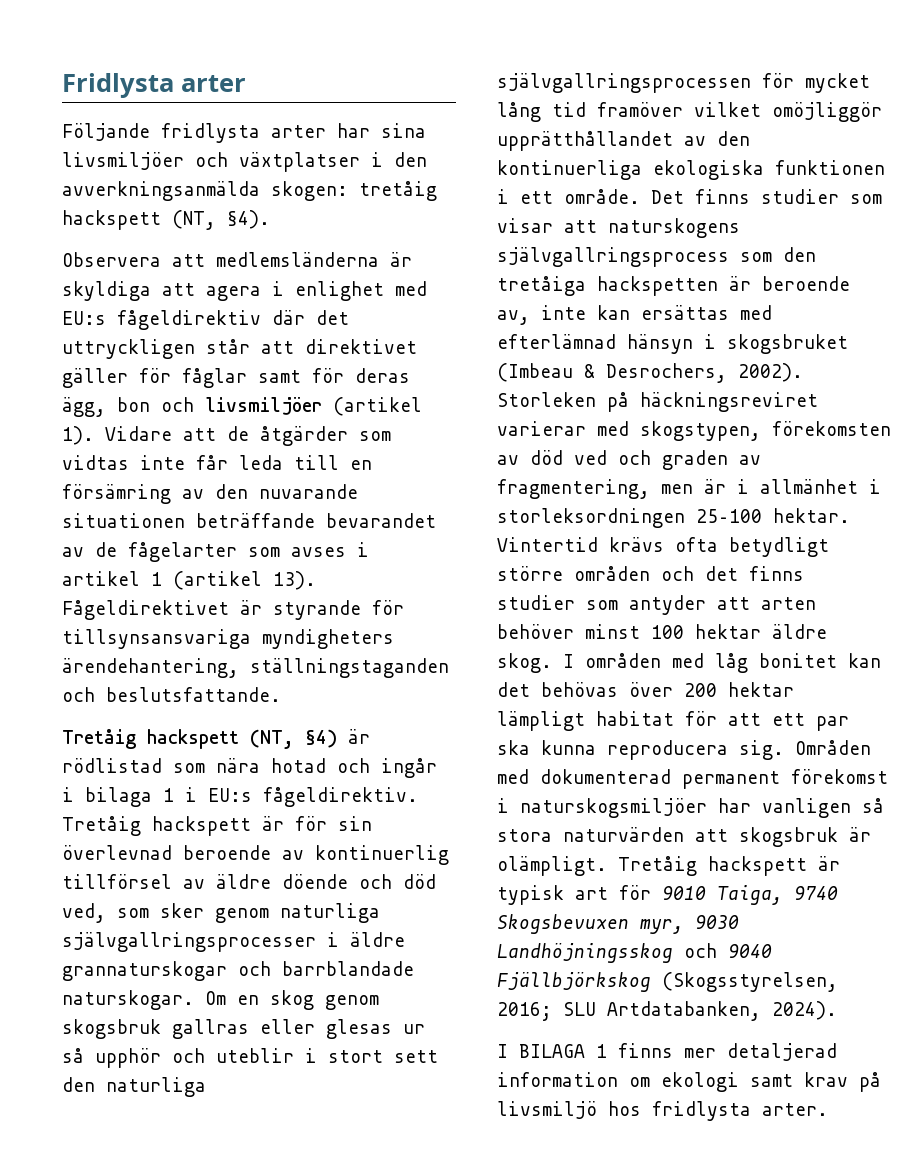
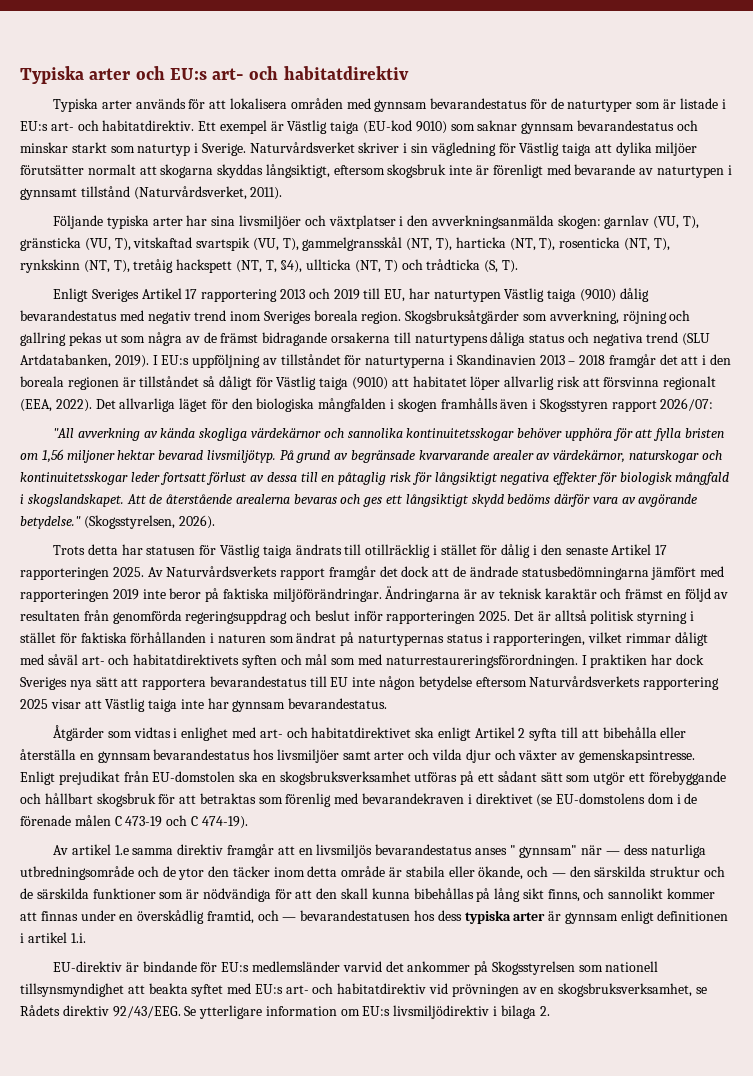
[62,73,246,98] Fridlysta arter -> [20,66,409,84] [53,98,726,112] [20,120,698,134] [20,142,698,156] [20,164,732,178] [20,186,283,200] Typiska arter och EU:s art- och habitatdirektiv // Typiska arter används för att lokalisera områden med gynnsam bevarandestatus för de naturtyper som är listade i EU:s art- och habitatdirektiv. Ett exempel är Västlig taiga (EU-kod 9010) som saknar gynnsam bevarandestatus och minskar starkt som naturtyp i Sverige. Naturvårdsverket skriver i sin vägledning för Västlig taiga att dylika miljöer förutsätter normalt att skogarna skyddas långsiktigt, eftersom skogsbruk inte är förenligt med bevarande av naturtypen i gynnsamt tillstånd (Naturvårdsverket, 2011).
[161,123,260,143] fridlysta -> [106,215,149,229] typiska
[359,181,437,201] [62,210,270,230] [62,252,412,267] [62,281,427,301] [62,310,349,330] [62,339,417,359] [62,368,410,388] [62,397,422,417] [62,426,391,446] [62,455,372,470] [62,484,358,504] [62,513,436,528] [62,542,369,562] [62,571,316,590] [62,600,404,620] [62,629,394,649] [62,658,449,678] [62,687,281,702] [62,729,370,749] [62,758,437,778] [62,787,418,807] [62,816,372,836] [62,845,449,865] [62,874,436,889] [62,903,380,923] [62,932,405,952] [62,961,414,981] [62,990,379,1010] [62,1019,425,1039] [62,1048,438,1068] [62,1077,206,1097] [497,73,870,93] [497,102,882,122] [497,131,750,151] [497,160,885,180] [497,189,882,204] [497,218,740,238] [497,247,816,267] [497,276,850,296] [497,305,772,325] [497,334,848,354] [497,363,803,383] [497,392,818,412] [497,421,891,441] [497,450,761,470] [497,479,881,499] [497,508,850,528] [497,537,829,557] [497,566,804,581] [497,595,816,615] [497,624,827,639] [497,653,881,673] [497,682,794,697] [497,711,849,731] [497,740,871,760] [497,769,888,789] [497,798,884,818] [497,827,871,847] [497,856,840,876] [497,885,838,905] [497,914,739,934] [497,943,772,963] [497,972,838,992] [497,1001,837,1021] [497,1043,837,1061] [497,1072,881,1092] [497,1101,828,1121] tretåig hackspett (NT, §4). // Observera att medlemsländerna är skyldiga att agera i enlighet med EU:s fågeldirektiv där det uttryckligen står att direktivet gäller för fåglar samt för deras ägg, bon och livsmiljöer (artikel 1). Vidare att de åtgärder som vidtas inte får leda till en försämring av den nuvarande situationen beträffande bevarandet av de fågelarter som avses i artikel 1 (artikel 13). Fågeldirektivet är styrande för tillsynsansvariga myndigheters ärendehantering, ställningstaganden och beslutsfattande. // Tretåig hackspett (NT, §4) är rödlistad som nära hotad och ingår i bilaga 1 i EU:s fågeldirektiv. Tretåig hackspett är för sin överlevnad beroende av kontinuerlig tillförsel av äldre döende och död ved, som sker genom naturliga självgallringsprocesser i äldre grannaturskogar och barrblandade naturskogar. Om en skog genom skogsbruk gallras eller glesas ur så upphör och uteblir i stort sett den naturliga självgallringsprocessen för mycket lång tid framöver vilket omöjliggör upprätthållandet av den kontinuerliga ekologiska funktionen i ett område. Det finns studier som visar att naturskogens självgallringsprocess som den tretåiga hackspetten är beroende av, inte kan ersättas med efterlämnad hänsyn i skogsbruket (Imbeau & Desrochers, 2002). Storleken på häckningsreviret varierar med skogstypen, förekomsten av död ved och graden av fragmentering, men är i allmänhet i storleksordningen 25–100 hektar. Vintertid krävs ofta betydligt större områden och det finns studier som antyder att arten behöver minst 100 hektar äldre skog. I områden med låg bonitet kan det behövas över 200 hektar lämpligt habitat för att ett par ska kunna reproducera sig. Områden med dokumenterad permanent förekomst i naturskogsmiljöer har vanligen så stora naturvärden att skogsbruk är olämpligt. Tretåig hackspett är typisk art för 9010 Taiga, 9740 Skogsbevuxen myr, 9030 Landhöjningsskog och 9040 Fjällbjörkskog (Skogsstyrelsen, 2016; SLU Artdatabanken, 2024). // I BILAGA 1 finns mer detaljerad information om ekologi samt krav på livsmiljö hos fridlysta arter. -> [604,215,700,229] [20,237,670,251] [20,259,518,273] [53,288,649,302] [20,310,691,324] [20,332,711,346] [20,354,732,368] [20,376,717,390] [20,398,714,412] [53,428,725,441] [20,449,722,463] [20,472,730,485] [20,494,698,507] [20,515,215,529] [53,544,668,558] [20,566,725,580] [20,586,729,602] [20,610,694,624] [20,632,708,646] [20,654,704,668] [20,676,720,690] [20,698,388,712] [53,725,687,741] [20,749,695,763] [20,771,726,785] [20,793,698,807] [20,815,248,829] [53,844,706,858] [20,866,726,880] [20,888,716,902] [20,910,729,924] [20,932,86,943] [53,961,659,975] [20,983,707,997] [20,1005,550,1019] garnlav (VU, T), gränsticka (VU, T), vitskaftad svartspik (VU, T), gammelgransskål (NT, T), harticka (NT, T), rosenticka (NT, T), rynkskinn (NT, T), tretåig hackspett (NT, T, §4), ullticka (NT, T) och trådticka (S, T). // Enligt Sveriges Artikel 17 rapportering 2013 och 2019 till EU, har naturtypen Västlig taiga (9010) dålig bevarandestatus med negativ trend inom Sveriges boreala region. Skogsbruksåtgärder som avverkning, röjning och gallring pekas ut som några av de främst bidragande orsakerna till naturtypens dåliga status och negativa trend (SLU Artdatabanken, 2019). I EU:s uppföljning av tillståndet för naturtyperna i Skandinavien 2013 – 2018 framgår det att i den boreala regionen är tillståndet så dåligt för Västlig taiga (9010) att habitatet löper allvarlig risk att försvinna regionalt (EEA, 2022). Det allvarliga läget för den biologiska mångfalden i skogen framhålls även i Skogsstyren rapport 2026/07: // "All avverkning av kända skogliga värdekärnor och sannolika kontinuitetsskogar behöver upphöra för att fylla bristen om 1,56 miljoner hektar bevarad livsmiljötyp. På grund av begränsade kvarvarande arealer av värdekärnor, naturskogar och kontinuitetsskogar leder fortsatt förlust av dessa till en påtaglig risk för långsiktigt negativa effekter för biologisk mångfald i skogslandskapet. Att de återstående arealerna bevaras och ges ett långsiktigt skydd bedöms därför vara av avgörande betydelse." (Skogsstyrelsen, 2026). // Trots detta har statusen för Västlig taiga ändrats till otillräcklig i stället för dålig i den senaste Artikel 17 rapporteringen 2025. Av Naturvårdsverkets rapport framgår det dock att de ändrade statusbedömningarna jämfört med rapporteringen 2019 inte beror på faktiska miljöförändringar. Ändringarna är av teknisk karaktär och främst en följd av resultaten från genomförda regeringsuppdrag och beslut inför rapporteringen 2025. Det är alltså politisk styrning i stället för faktiska förhållanden i naturen som ändrat på naturtypernas status i rapporteringen, vilket rimmar dåligt med såväl art- och habitatdirektivets syften och mål som med naturrestaureringsförordningen. I praktiken har dock Sveriges nya sätt att rapportera bevarandestatus till EU inte någon betydelse eftersom Naturvårdsverkets rapportering 2025 visar att Västlig taiga inte har gynnsam bevarandestatus. // Åtgärder som vidtas i enlighet med art- och habitatdirektivet ska enligt Artikel 2 syfta till att bibehålla eller återställa en gynnsam bevarandestatus hos livsmiljöer samt arter och vilda djur och växter av gemenskapsintresse. Enligt prejudikat från EU-domstolen ska en skogsbruksverksamhet utföras på ett sådant sätt som utgör ett förebyggande och hållbart skogsbruk för att betraktas som förenlig med bevarandekraven i direktivet (se EU-domstolens dom i de förenade målen C 473-19 och C 474-19). // Av artikel 1.e samma direktiv framgår att en livsmiljös bevarandestatus anses " gynnsam" när — dess naturliga utbredningsområde och de ytor den täcker inom detta område är stabila eller ökande, och — den särskilda struktur och de särskilda funktioner som är nödvändiga för att den skall kunna bibehållas på lång sikt finns, och sannolikt kommer att finnas under en överskådlig framtid, och — bevarandestatusen hos dess typiska arter är gynnsam enligt definitionen i artikel 1.i. // EU-direktiv är bindande för EU:s medlemsländer varvid det ankommer på Skogsstyrelsen som nationell tillsynsmyndighet att beakta syftet med EU:s art- och habitatdirektiv vid prövningen av en skogsbruksverksamhet, se Rådets direktiv 92/43/EEG. Se ytterligare information om EU:s livsmiljödirektiv i bilaga 2.

